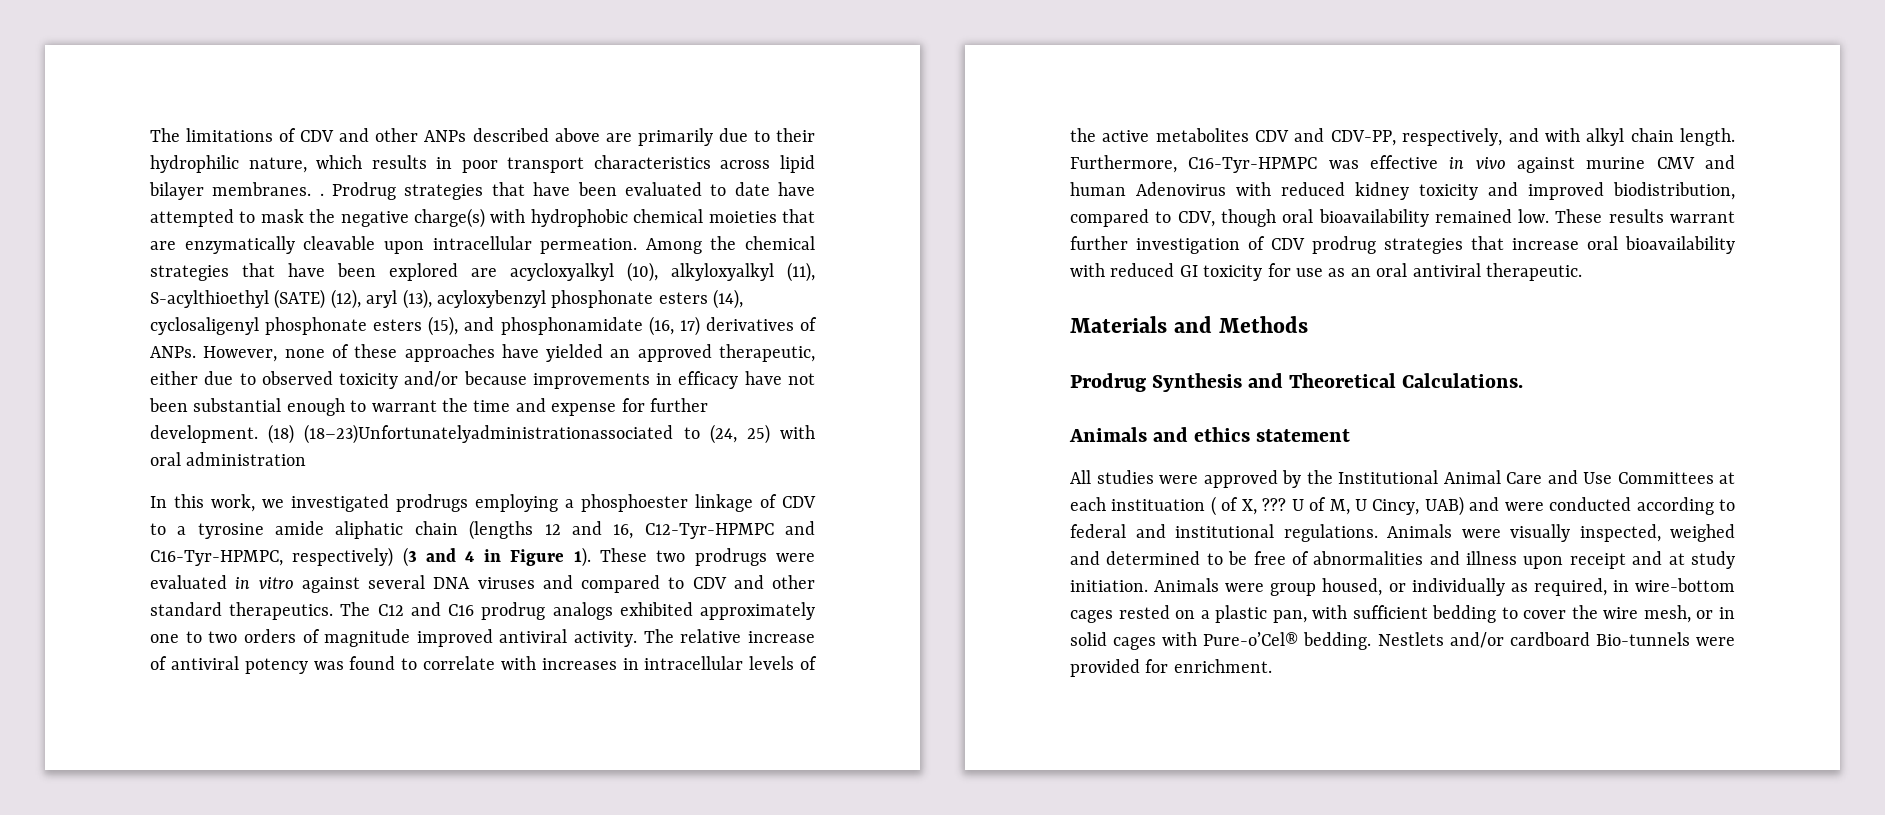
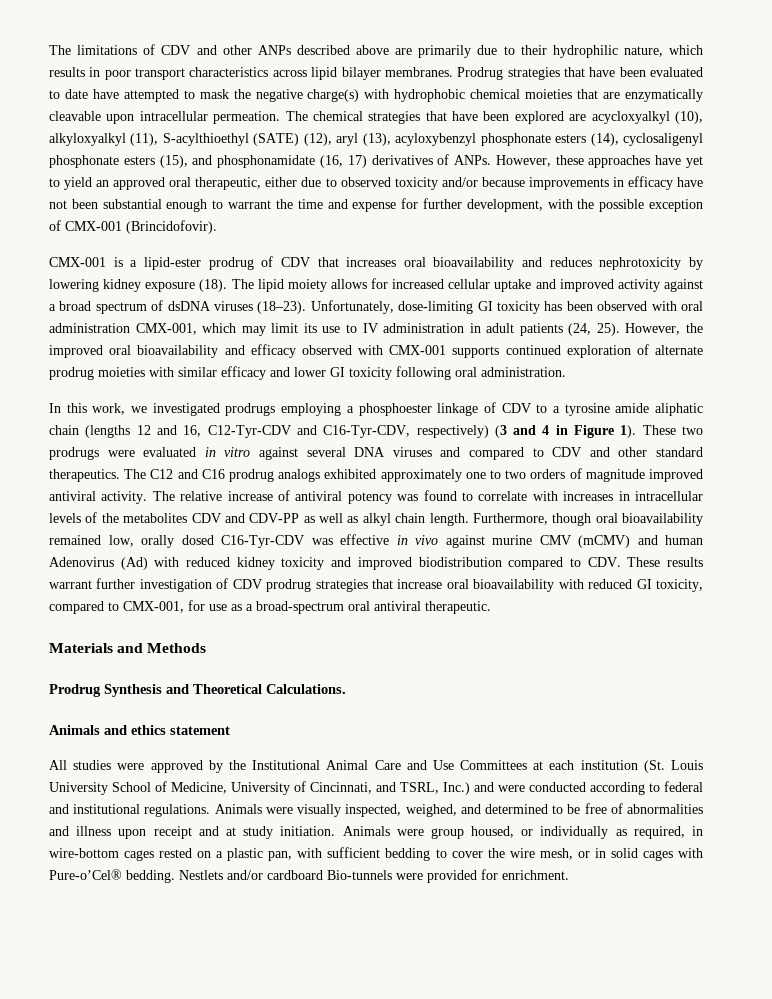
[319,193,324,196] . -> (453, 72) none
[645,236,737,254] Among the -> [285,111,308,121] The
[284,344,349,358] none of -> (551, 161) none
[546,344,604,362] yielded -> [686,156,704,168] [49,177,93,190] yet to yield
(712, 353) none -> [169,177,192,187] oral
[150,424,815,444] [150,452,307,466] development. (18) (18–23)Unfortunatelyadministrationassociated to (24, 25) with oral administration -> [466,199,703,212] [49,220,217,234] [49,256,703,270] [49,278,703,292] [49,300,703,314] [49,323,703,336] [49,344,703,358] [49,366,566,380] development, with the possible exception of CMX-001 (Brincidofovir). // CMX-001 is a lipid-ester prodrug of CDV that increases oral bioavailability and reduces nephrotoxicity by lowering kidney exposure (18). The lipid moiety allows for increased cellular uptake and improved activity against a broad spectrum of dsDNA viruses (18–23). Unfortunately, dose-limiting GI toxicity has been observed with oral administration CMX-001, which may limit its use to IV administration in adult patients (24, 25). However, the improved oral bioavailability and efficacy observed with CMX-001 supports continued exploration of alternate prodrug moieties with similar efficacy and lower GI toxicity following oral administration.
[644,521,816,539] [150,550,283,566] C12-Tyr-HPMPC and C16-Tyr-HPMPC, -> [207,425,411,438] C12-Tyr-CDV and C16-Tyr-CDV,
[1102,130,1150,142] active -> (119, 518) none
[1330,128,1735,146] [1070,155,1318,173] CDV-PP, respectively, and with alkyl chain length. Furthermore, C16-Tyr-HPMPC -> [249,513,703,526] [49,535,304,548] CDV-PP as well as alkyl chain length. Furthermore, though oral bioavailability remained low, orally dosed C16-Tyr-CDV
(1695, 163) none -> [578,535,630,548] (mCMV)
(1226, 189) none -> [120,557,148,570] (Ad)
[1613,182,1735,200] [1070,209,1550,227] biodistribution, compared to CDV, though oral bioavailability remained low. -> [418,557,621,570] biodistribution compared to CDV.
[1203,265,1263,281] toxicity -> [656,579,704,592] [49,601,184,614] toxicity, compared to CMX-001,
[1350,268,1371,277] an -> [246,601,344,614] a broad-spectrum
[1111,496,1464,516] instituation ( of X, ??? U of M, U Cincy, UAB) -> [580,760,703,773] [49,781,470,795] institution (St. Louis University School of Medicine, University of Cincinnati, and TSRL, Inc.)
[1670,524,1735,542] weighed -> [405,804,457,817] weighed,

